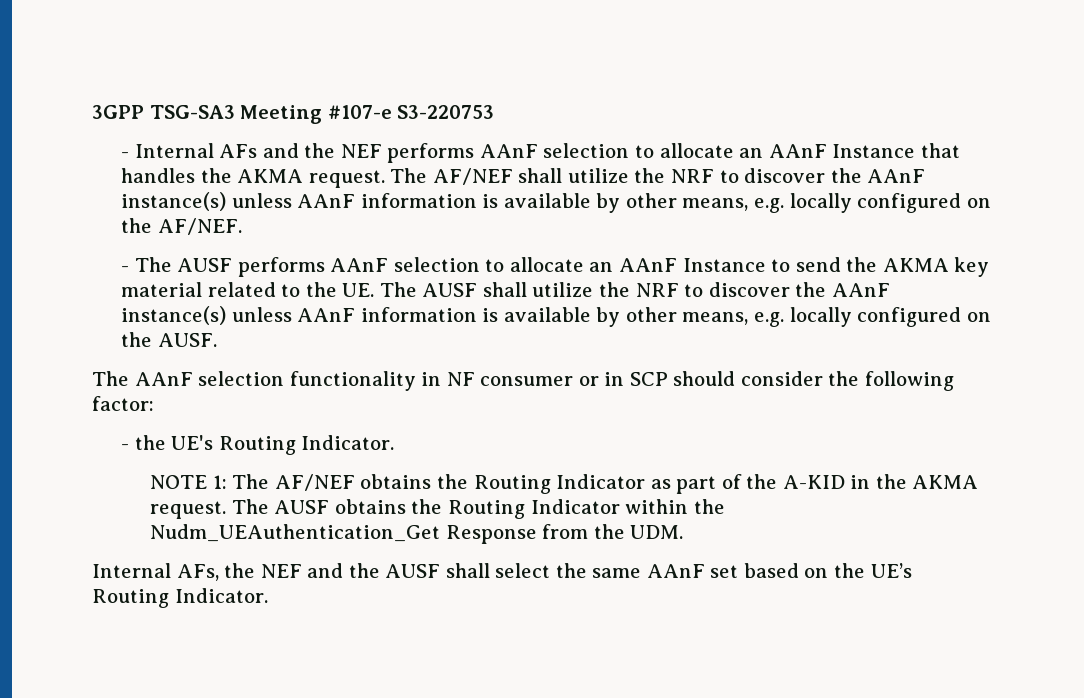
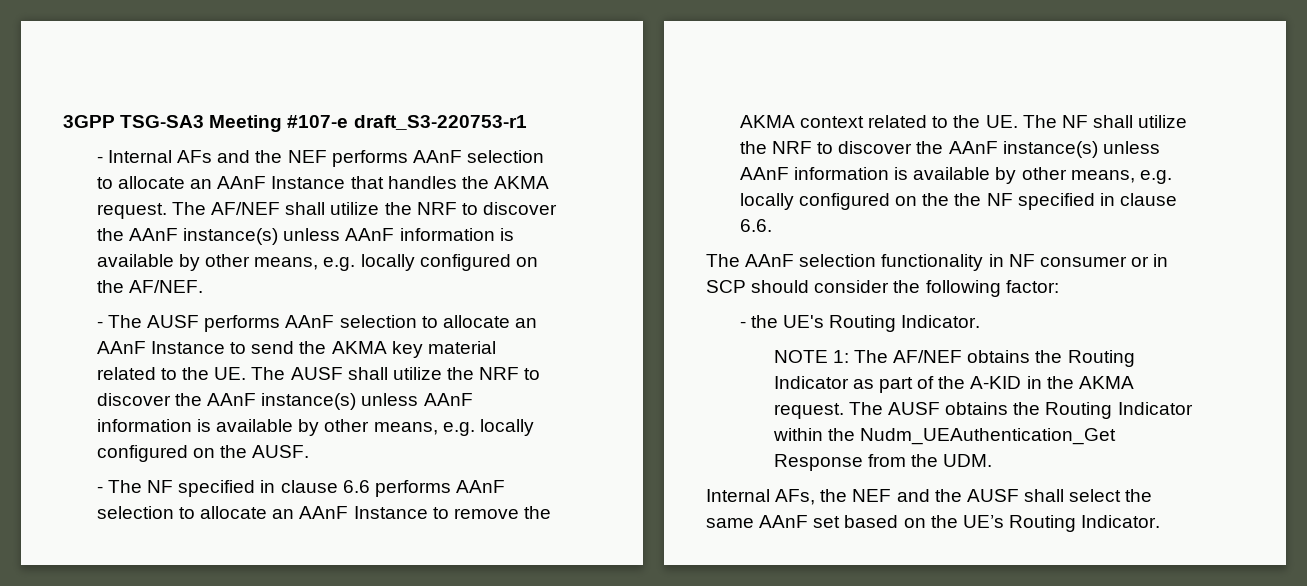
[397,105,495,119] S3-220753 -> [353,115,527,130] draft_S3-220753-r1
(217, 340) none -> [96,480,505,497] [96,506,551,519] [739,115,1188,128] [739,141,1160,158] [739,167,1172,184] [739,193,1177,210] [739,219,772,232] // - The NF specified in clause 6.6 performs AAnF selection to allocate an AAnF Instance to remove the AKMA context related to the UE. The NF shall utilize the NRF to discover the AAnF instance(s) unless AAnF information is available by other means, e.g. locally configured on the the NF specified in clause 6.6.

